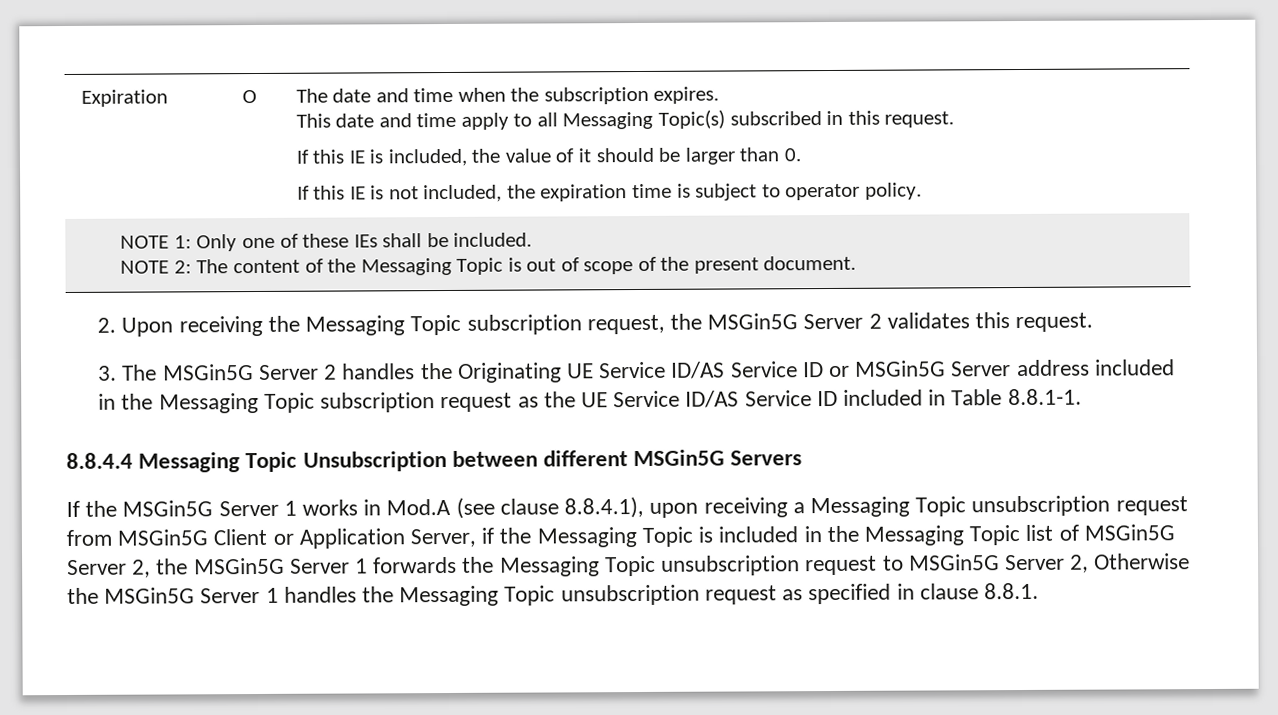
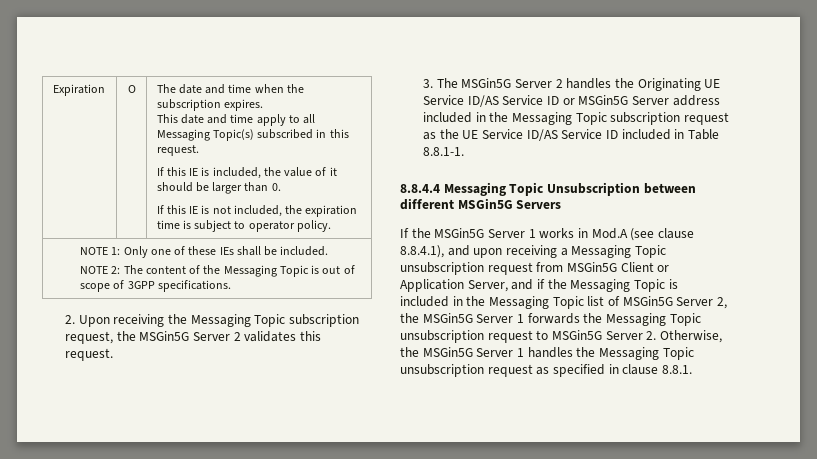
[660,255,857,274] the present document. -> [127,280,231,292] 3GPP specifications.
(645, 507) none -> [447,245,470,256] and
(477, 538) none -> [511,279,534,290] and
[1070,553,1191,573] 2, Otherwise -> [646,330,722,343] 2. Otherwise,

